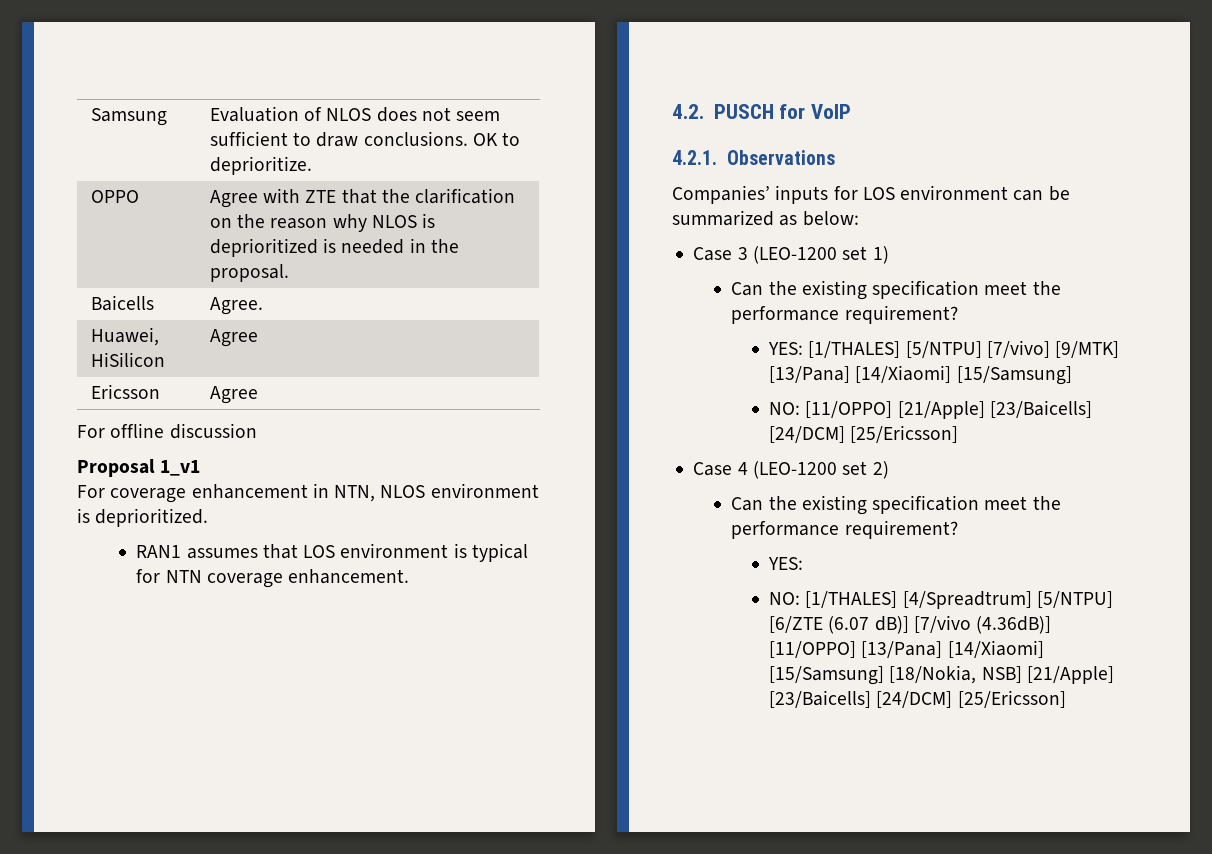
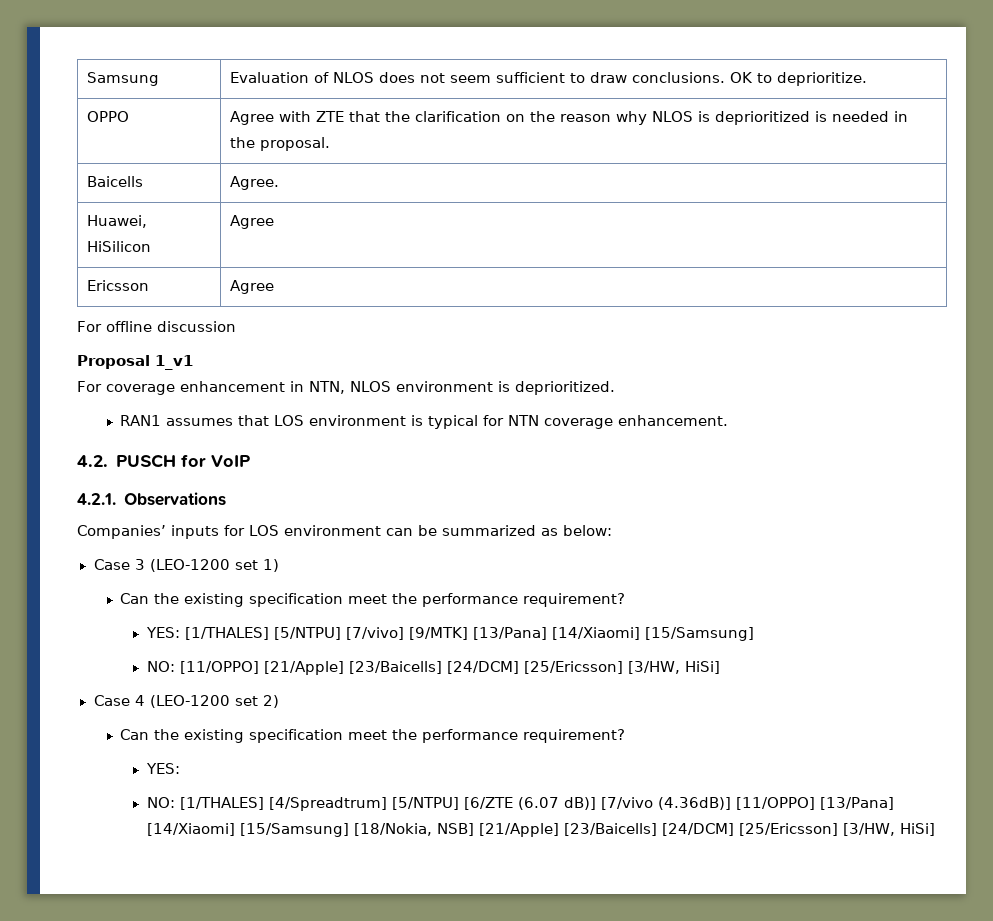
(959, 434) none -> [627,661,720,674] [3/HW, HiSi]
(1066, 699) none -> [842,823,935,836] [3/HW, HiSi]

